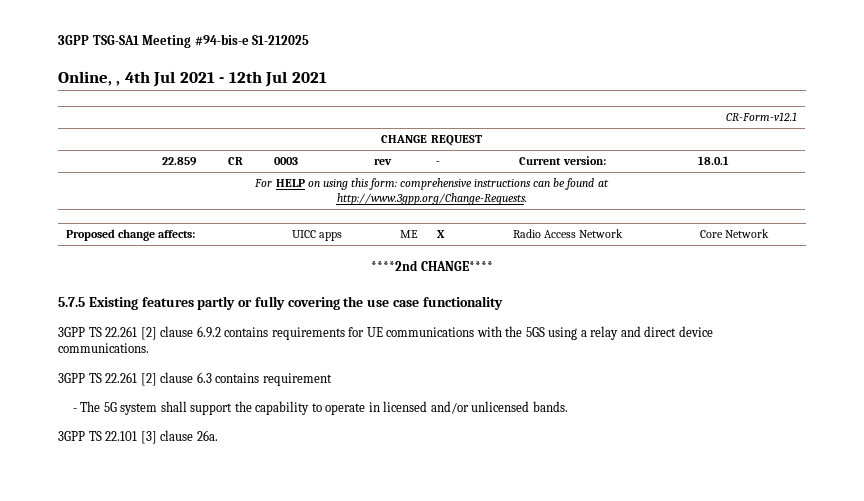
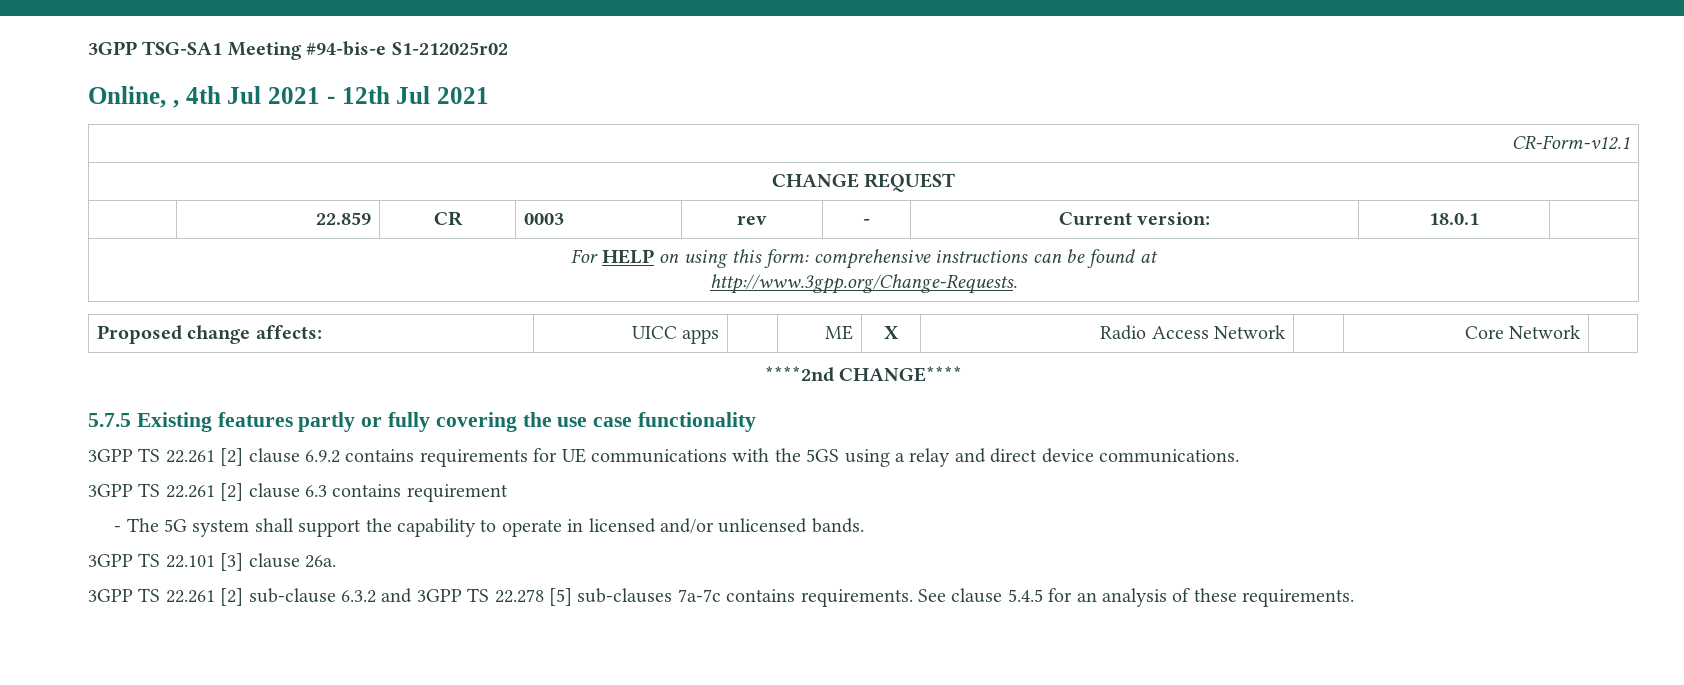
[252,35,310,45] S1-212025 -> [391,42,508,55] S1-212025r02
(218, 435) none -> [88,588,1355,607] // 3GPP TS 22.261 [2] sub-clause 6.3.2 and 3GPP TS 22.278 [5] sub-clauses 7a-7c contains requirements. See clause 5.4.5 for an analysis of these requirements.

